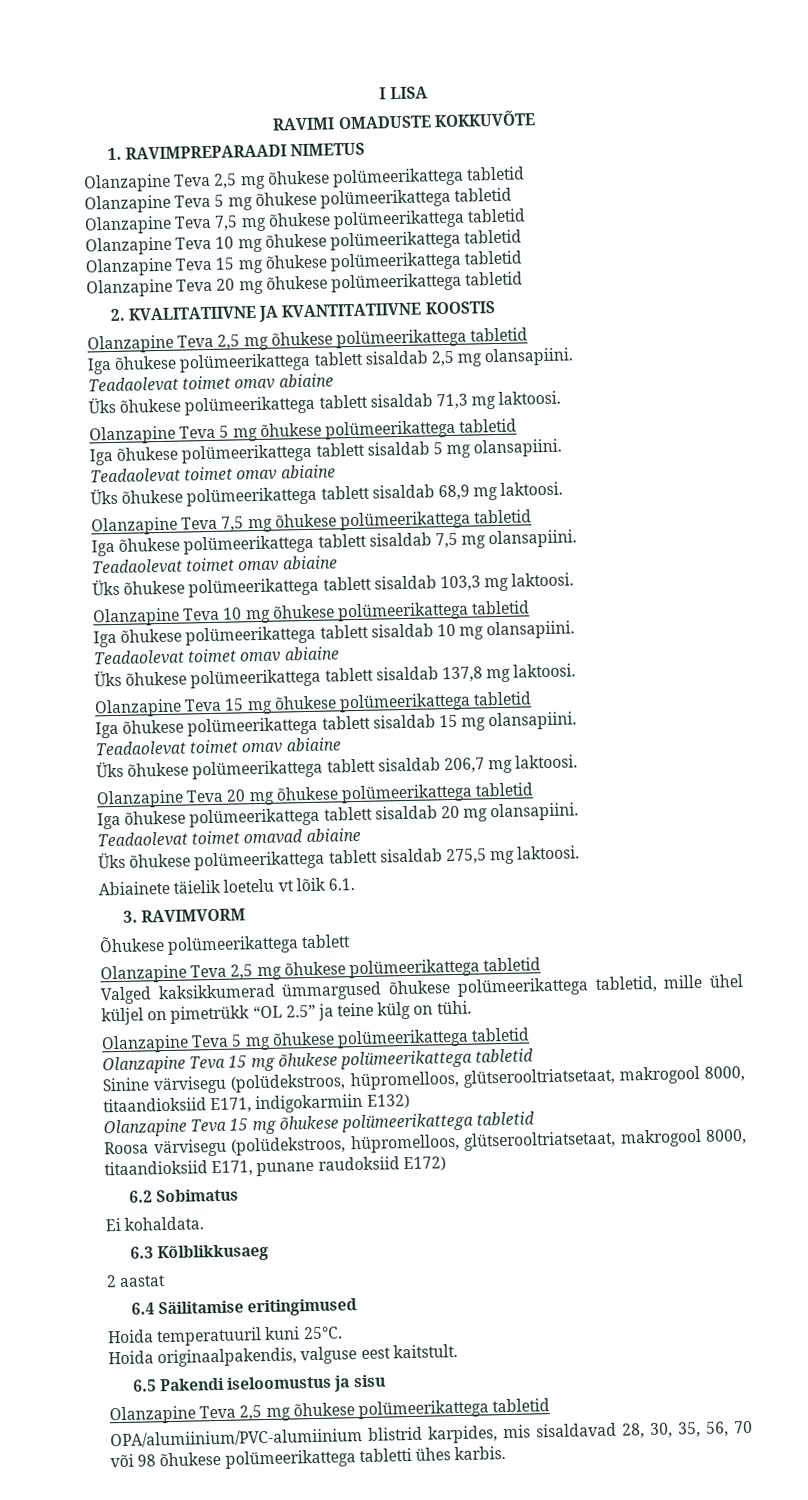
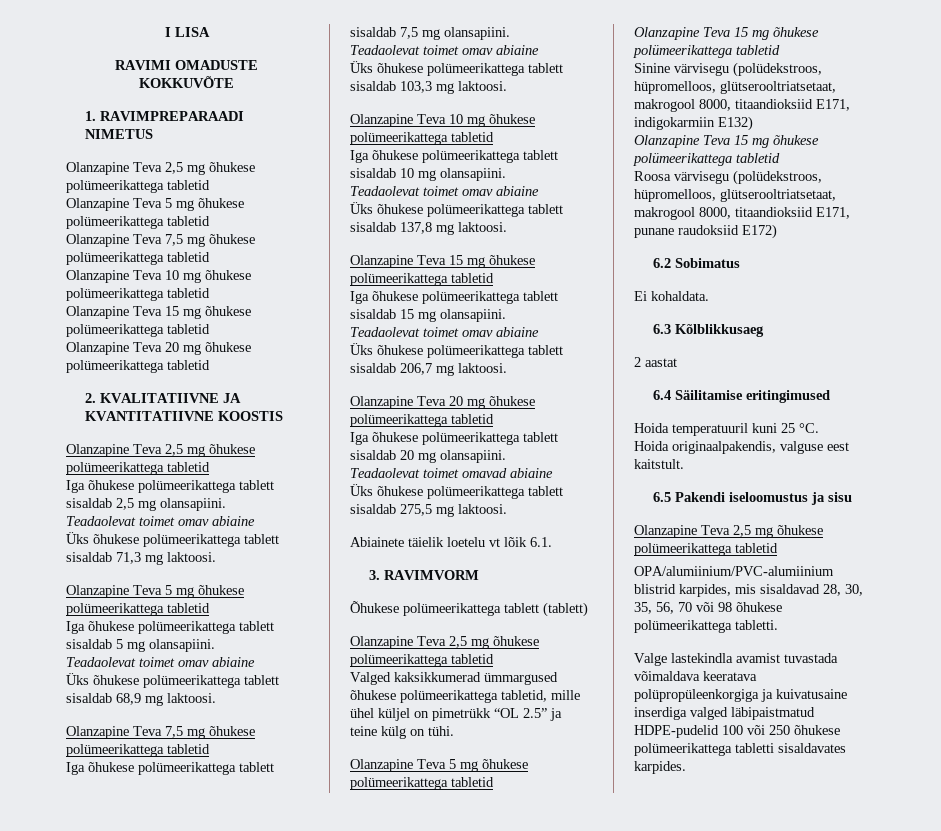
(352, 941) none -> [543,602,588,617] (tablett)
[302,1326,343,1340] 25°C. -> [781,423,819,433] 25 °C.
[358,1446,507,1463] tabletti ühes karbis. -> [735,620,778,630] [634,653,838,666] [634,671,757,681] [634,689,847,702] [634,707,815,720] [634,725,840,738] [634,743,846,756] [634,761,686,774] tabletti. // Valge lastekindla avamist tuvastada võimaldava keeratava polüpropüleenkorgiga ja kuivatusaine inserdiga valged läbipaistmatud HDPE-pudelid 100 või 250 õhukese polümeerikattega tabletti sisaldavates karpides.

